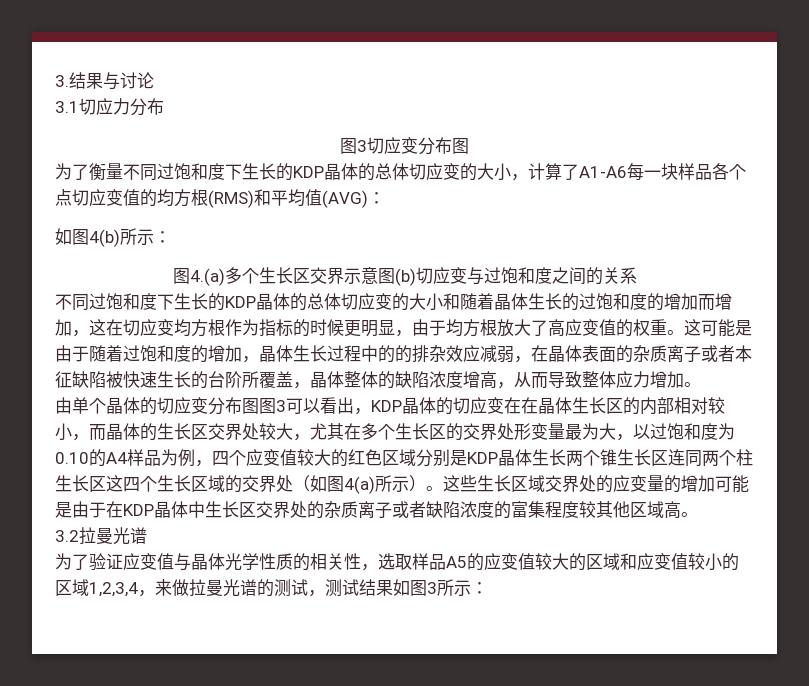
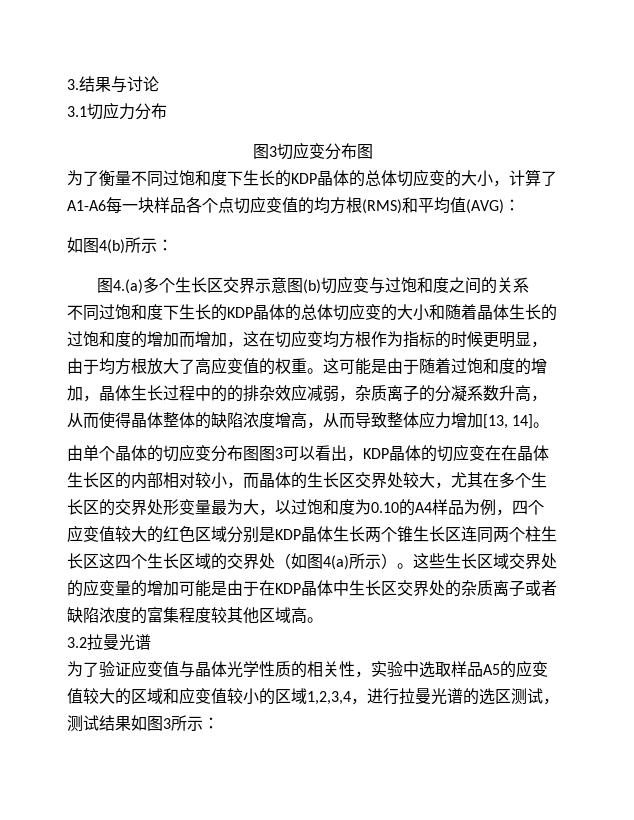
[531,345,752,363] [55,371,310,389] 在晶体表面的杂质离子或者本征缺陷被快速生长的台阶所覆盖， -> [355,385,547,402] [67,412,131,429] 杂质离子的分凝系数升高，从而使得
(684, 379) none -> [483,414,534,429] [13, 14]
(378, 567) none -> [371,661,419,677] 实验中
[155,579,189,596] 来做 -> [367,688,399,705] 进行
(274, 588) none -> [479,688,511,705] 选区

